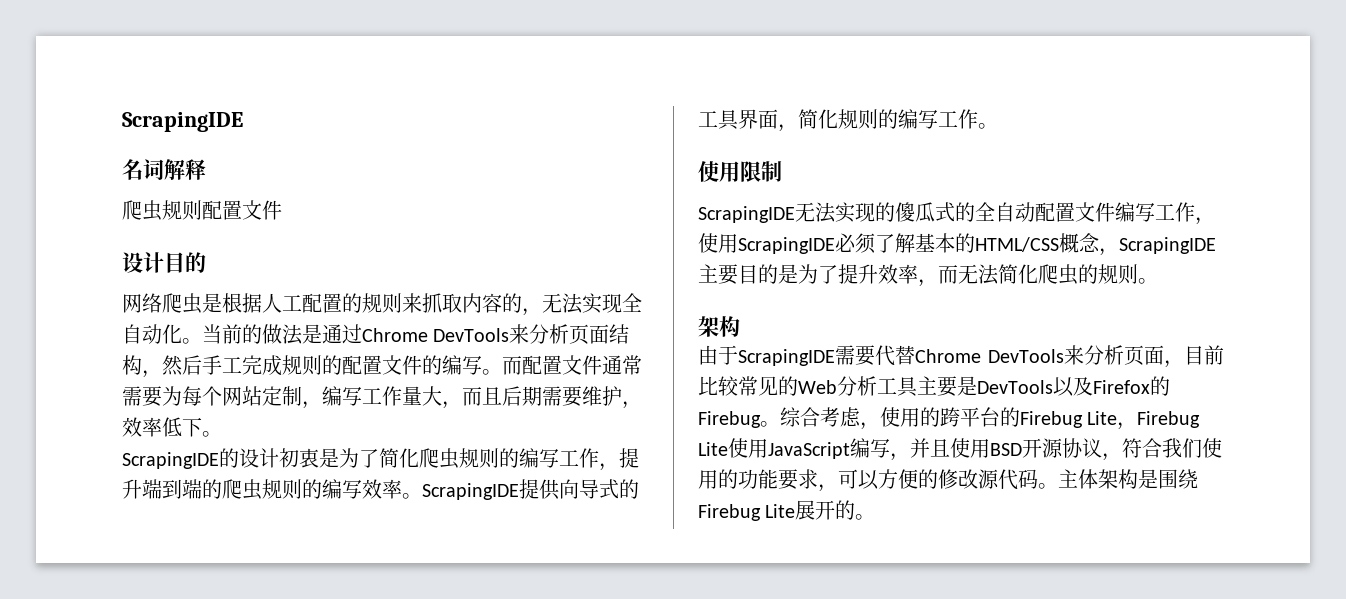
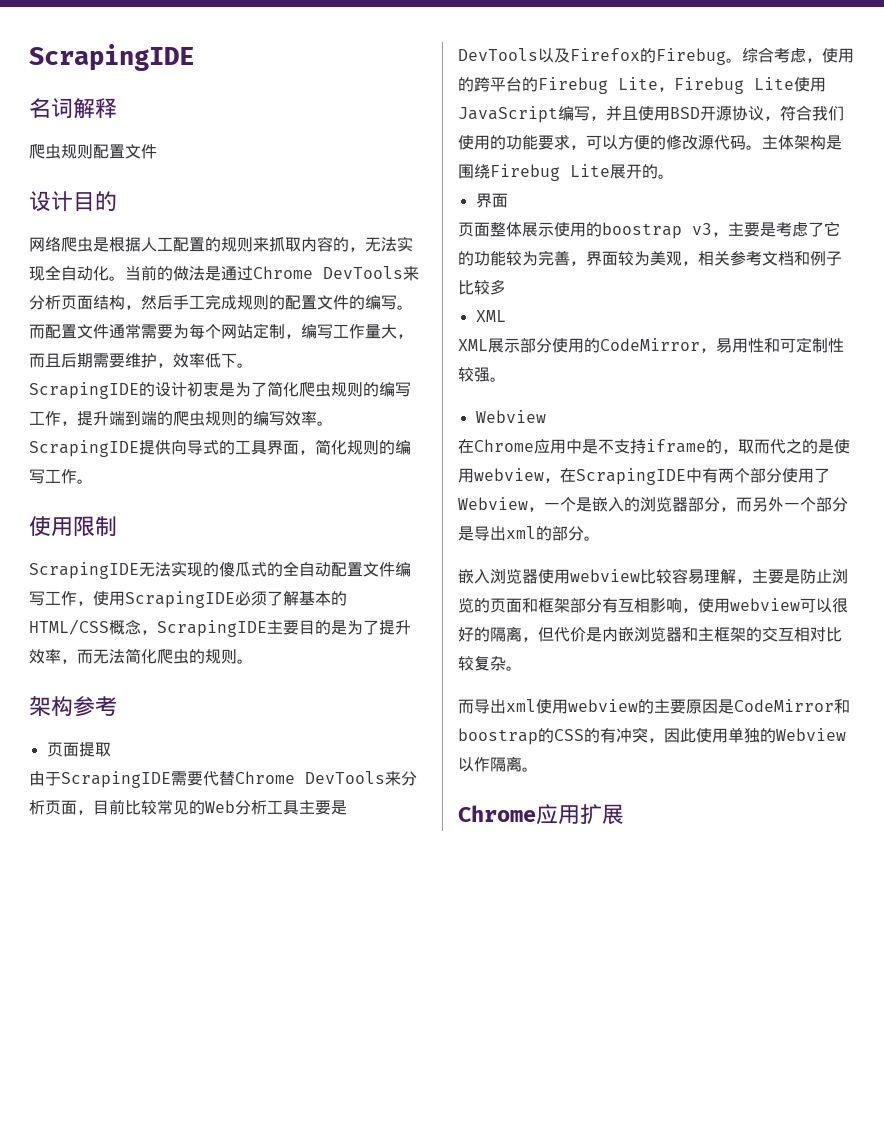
(740, 326) none -> [73,696,117,717] [46,742,111,757] 参考 // 页面提取
(876, 517) none -> [475,193,508,208] [458,221,840,239] [458,250,842,266] [458,279,506,295] [475,310,506,322] [458,337,844,353] [458,367,506,382] [475,410,546,423] [458,439,850,454] [458,468,830,485] [458,496,848,512] [458,526,600,541] [458,568,848,584] [458,597,848,613] [458,626,842,642] [458,656,522,671] [458,699,850,714] [458,727,846,745] [458,756,538,772] [458,804,624,825] // 界面 // 页面整体展示使用的boostrap v3，主要是考虑了它的功能较为完善，界面较为美观，相关参考文档和例子比较多 // XML // XML展示部分使用的CodeMirror，易用性和可定制性较强。 // Webview // 在Chrome应用中是不支持iframe的，取而代之的是使用webview，在ScrapingIDE中有两个部分使用了Webview，一个是嵌入的浏览器部分，而另外一个部分是导出xml的部分。 // 嵌入浏览器使用webview比较容易理解，主要是防止浏览的页面和框架部分有互相影响，使用webview可以很好的隔离，但代价是内嵌浏览器和主框架的交互相对比较复杂。 // 而导出xml使用webview的主要原因是CodeMirror和boostrap的CSS的有冲突，因此使用单独的Webview以作隔离。 // Chrome应用扩展

